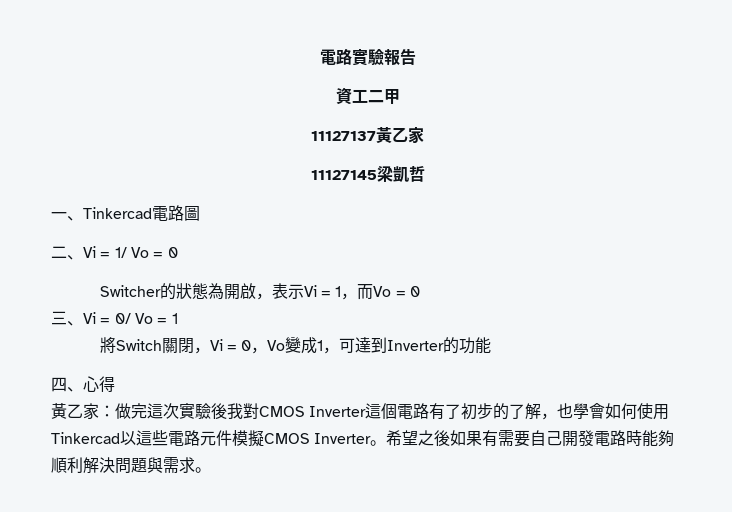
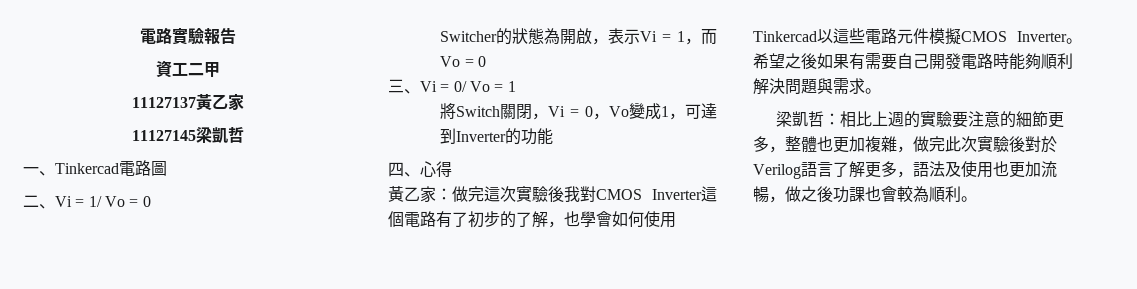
(211, 470) none -> [776,111,1065,128] [753,136,1057,153] [753,161,1057,179] [753,186,977,203] // 梁凱哲：相比上週的實驗要注意的細節更多，整體也更加複雜，做完此次實驗後對於Verilog語言了解更多，語法及使用也更加流暢，做之後功課也會較為順利。

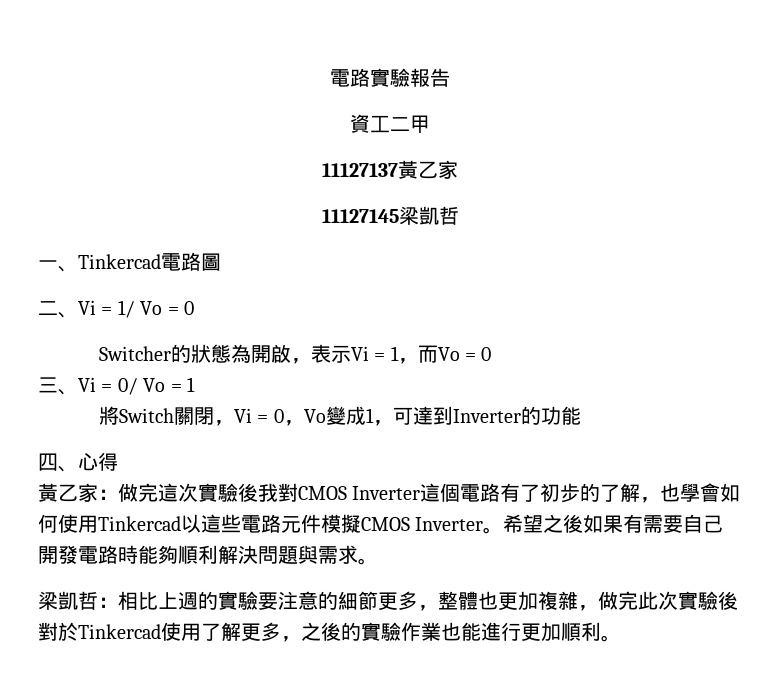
[753,162,833,179] Verilog語言 -> [78,622,201,641] Tinkercad使用
[913,161,1057,178] [753,186,929,203] 語法及使用也更加流暢，做之後功課也會較為 -> [301,622,561,642] 之後的實驗作業也能進行更加

